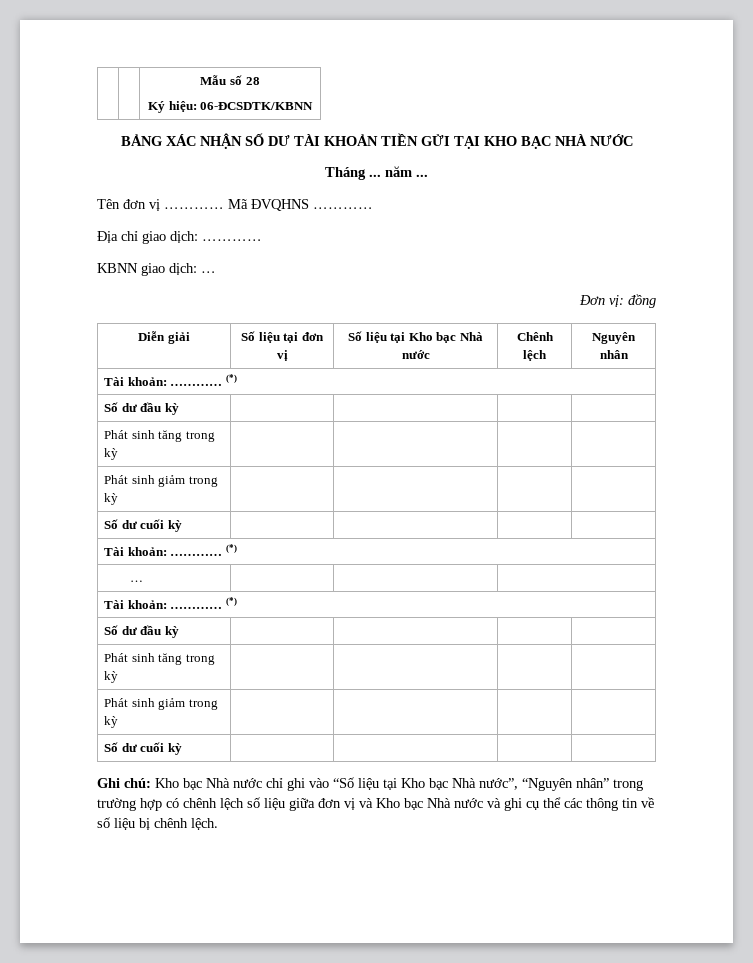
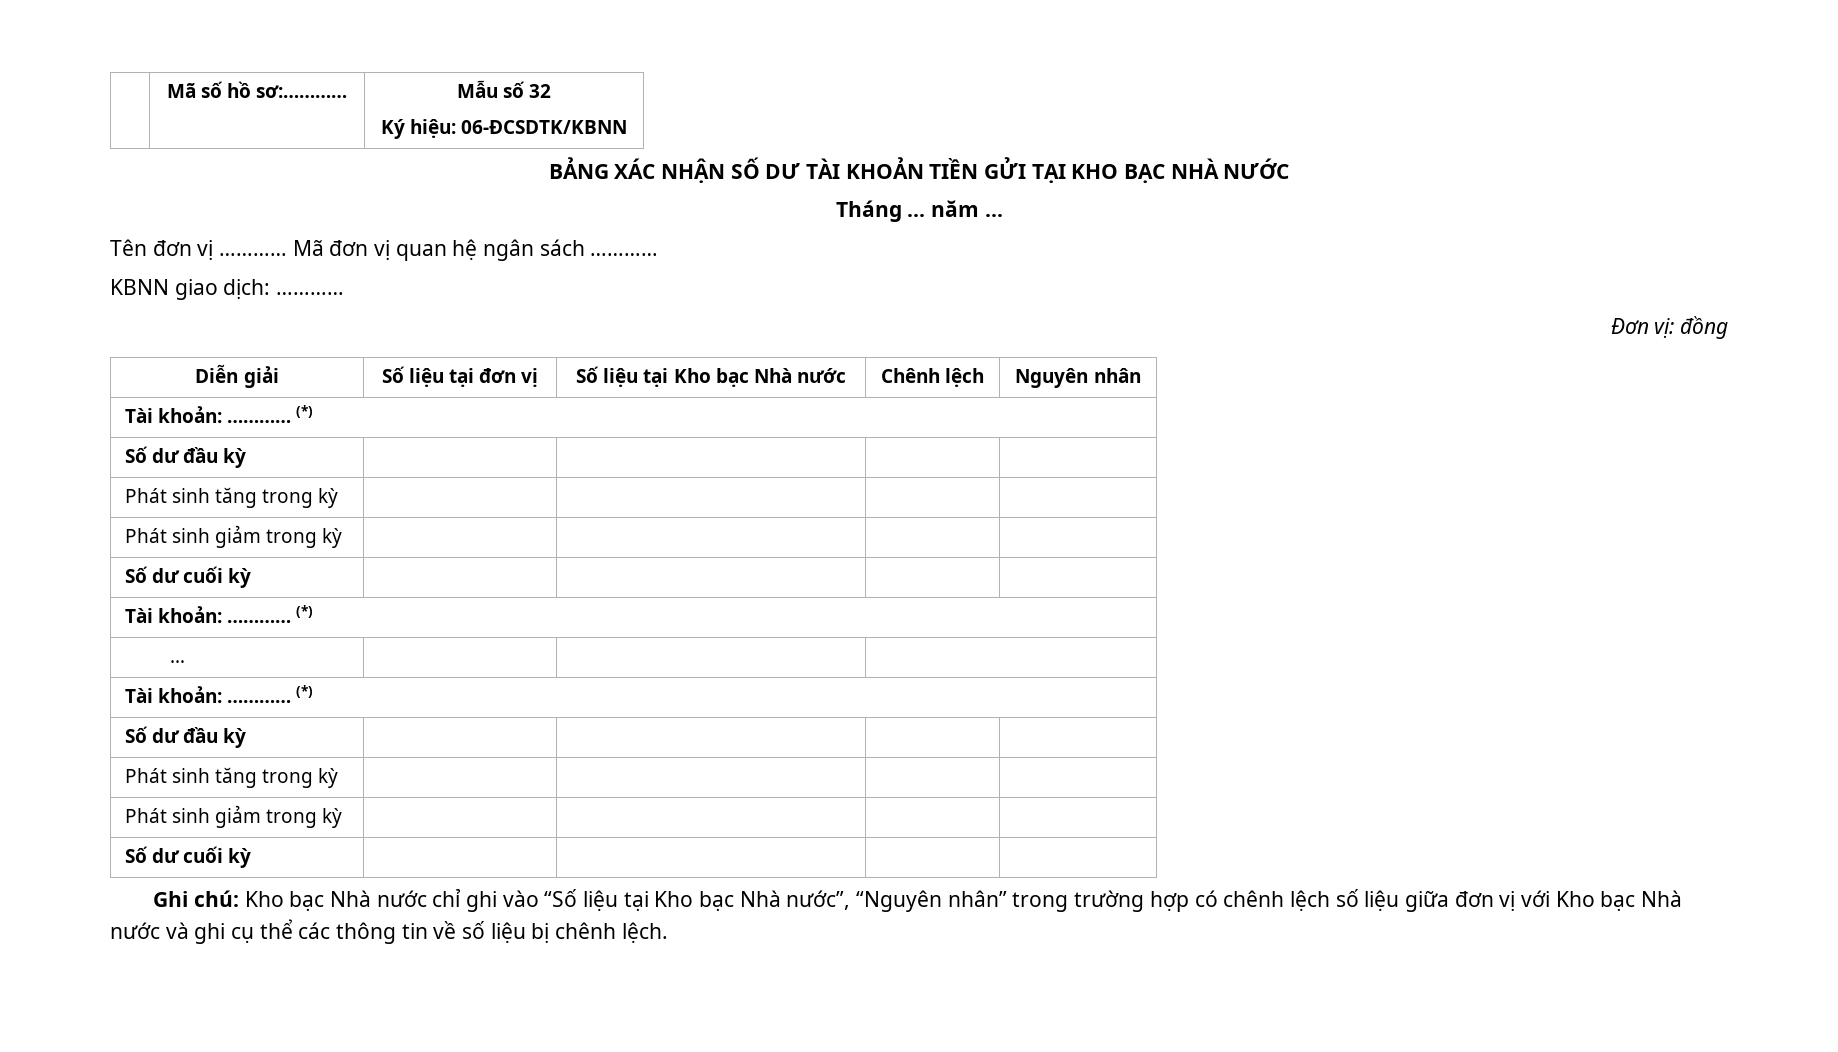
(200, 80) | -> [166,81,348,98] | Mã số hồ sơ:…………
[245,77,260,85] 28 -> [529,84,552,98] 32
[251,199,373,211] [97,231,198,244] ĐVQHNS ………… // Địa chỉ giao dịch: -> [329,239,585,261] đơn vị quan hệ ngân sách
[201,271,216,273] … -> [276,292,345,295] …………
[359,798,373,808] và -> [1520,890,1550,907] với

